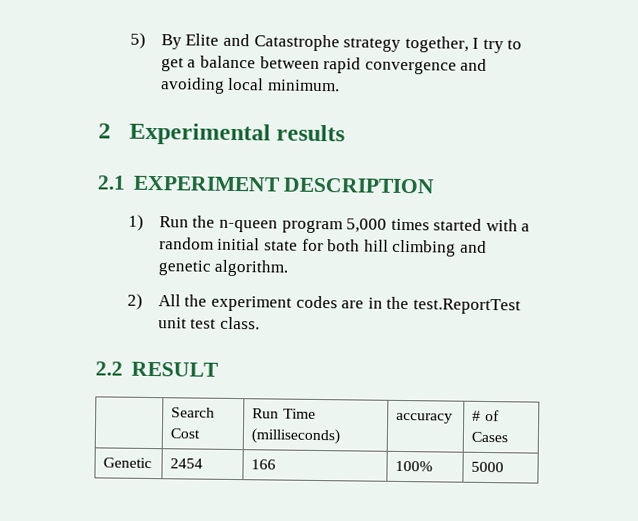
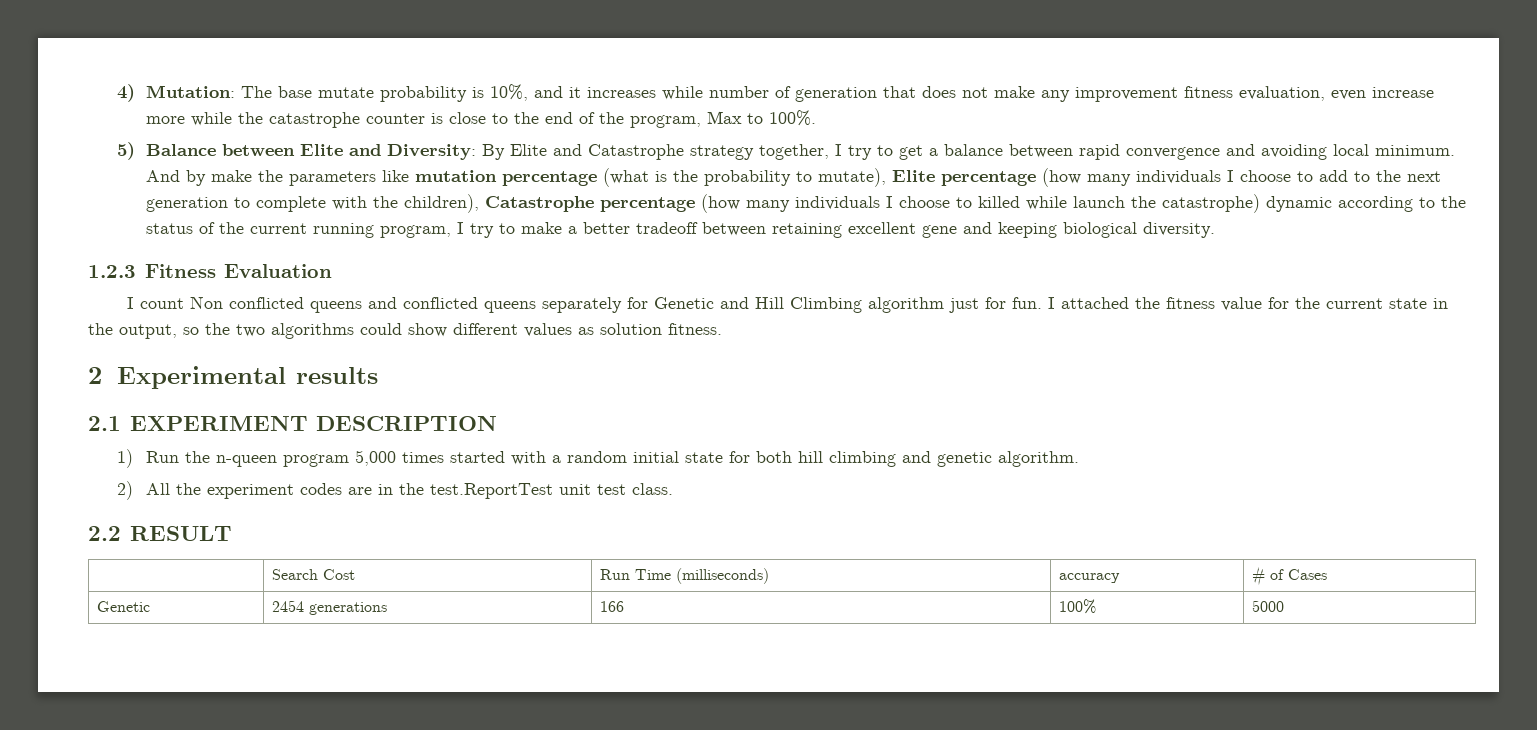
[129,32,146,49] 5) -> [116,84,1434,102] [145,110,816,128] [116,142,476,160] 4) Mutation: The base mutate probability is 10%, and it increases while number of generation that does not make any improvement fitness evaluation, even increase more while the catastrophe counter is close to the end of the program, Max to 100%. // 5) Balance between Elite and Diversity:
(340, 85) none -> [145,168,1441,187] [145,194,1466,213] [145,222,1215,238] [88,264,332,278] [126,296,1448,313] [88,323,722,339] And by make the parameters like mutation percentage (what is the probability to mutate), Elite percentage (how many individuals I choose to add to the next generation to complete with the children), Catastrophe percentage (how many individuals I choose to killed while launch the catastrophe) dynamic according to the status of the current running program, I try to make a better tradeoff between retaining excellent gene and keeping biological diversity. // 1.2.3 Fitness Evaluation // I count Non conflicted queens and conflicted queens separately for Genetic and Hill Climbing algorithm just for fun. I attached the fitness value for the current state in the output, so the two algorithms could show different values as solution fitness.
(204, 463) none -> [309,602,388,615] generations

